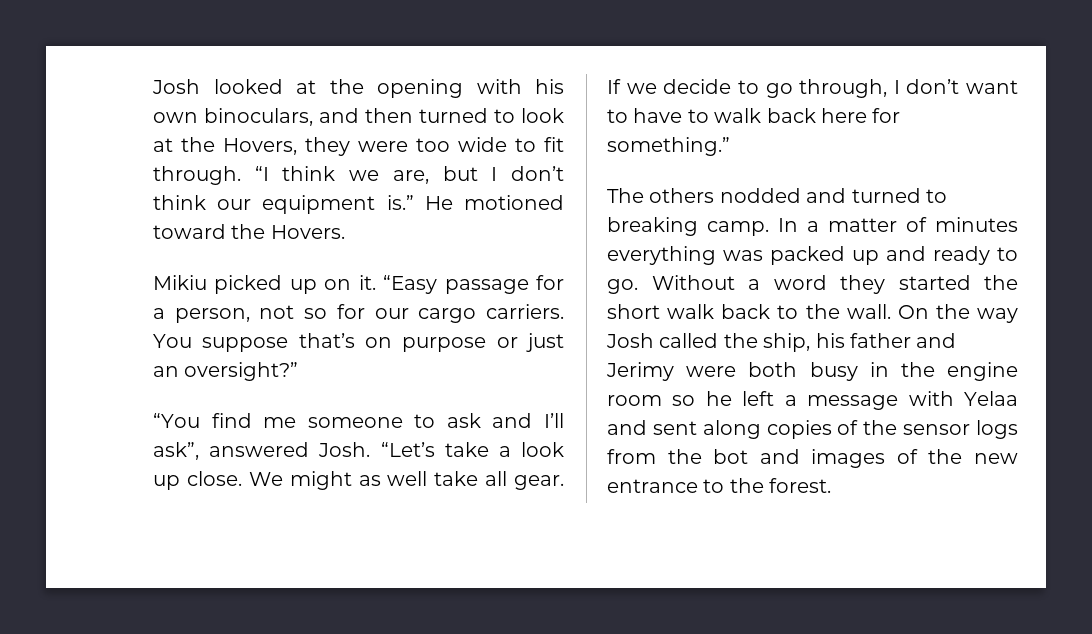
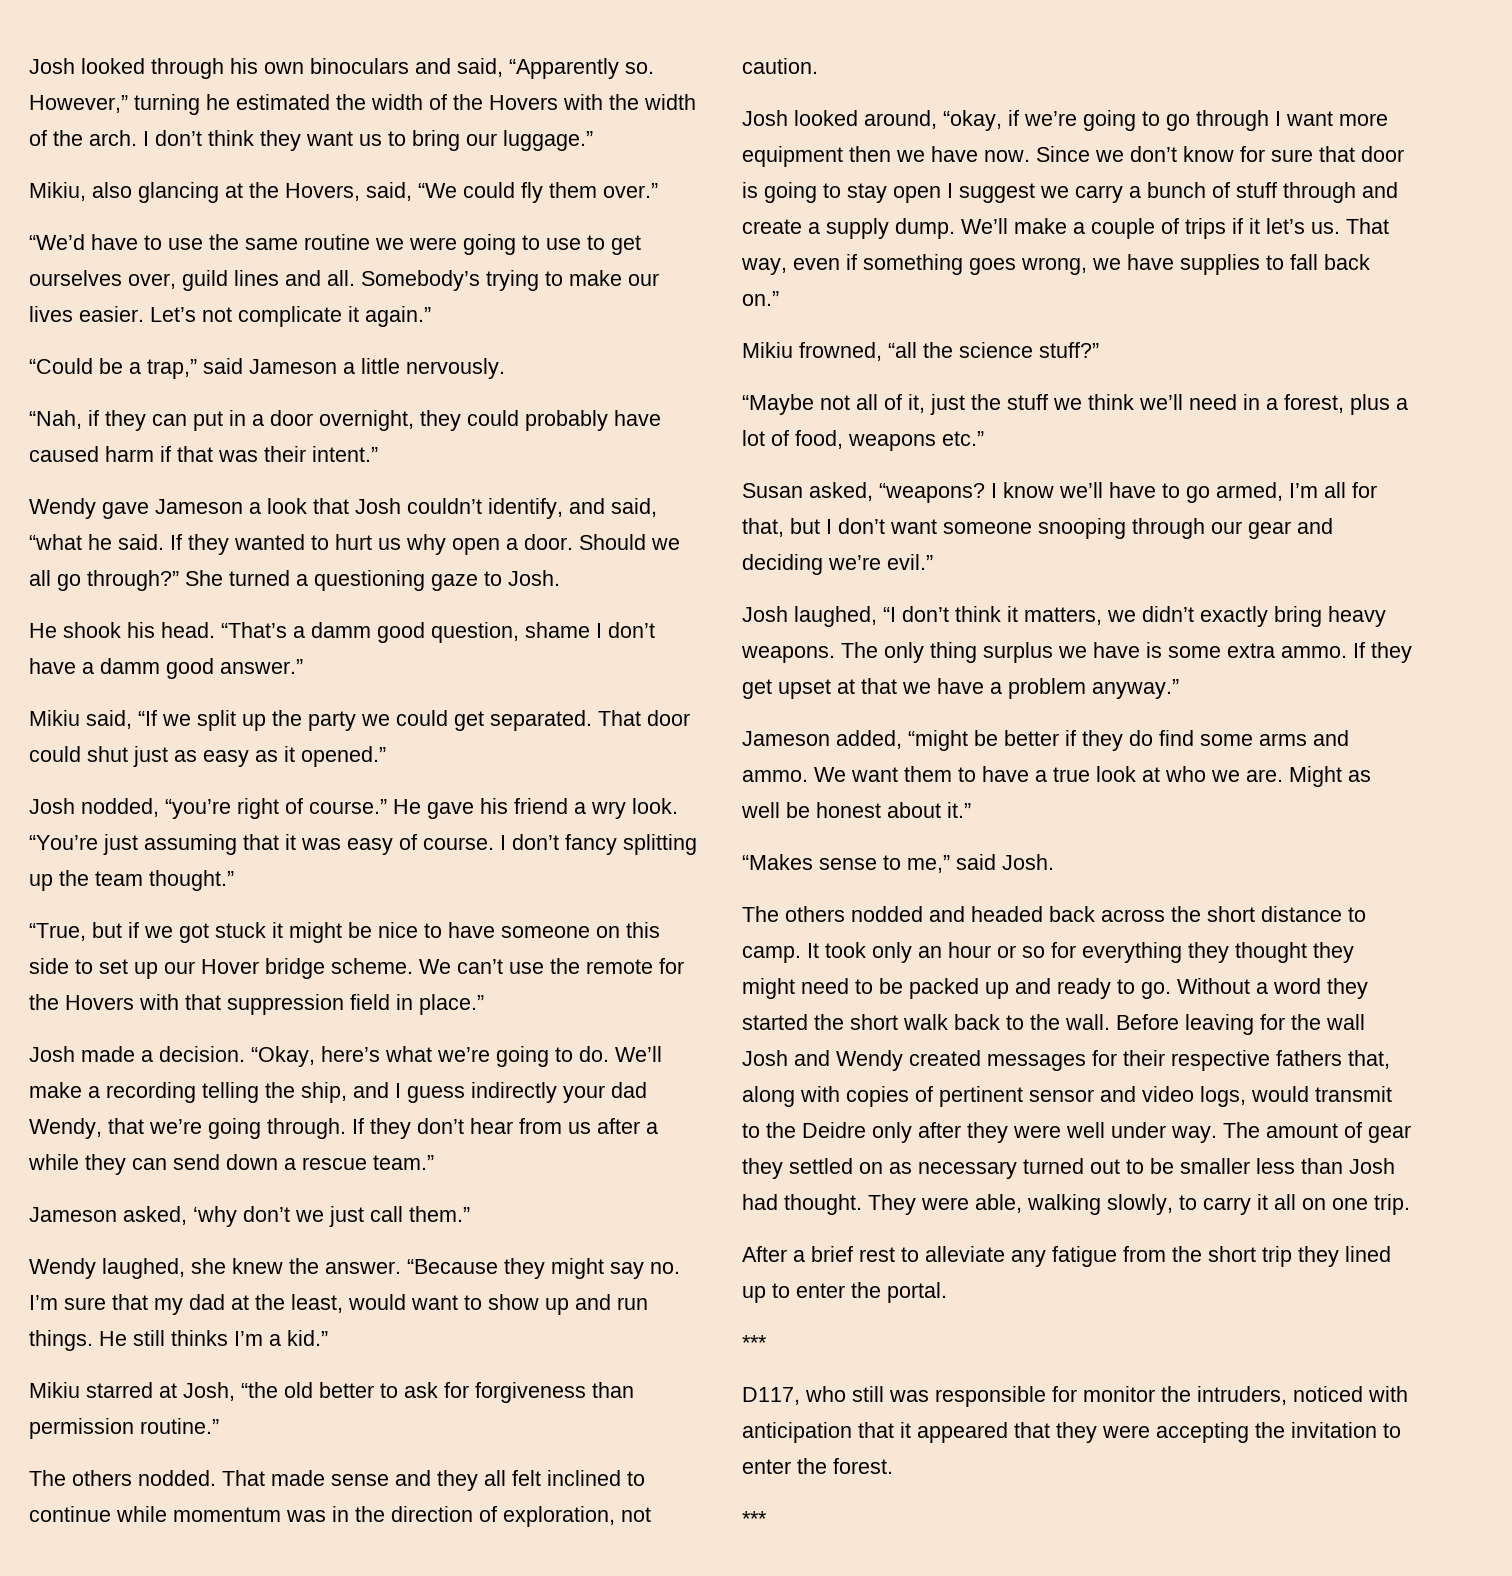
[152,79,564,98] [153,108,564,126] [153,137,564,156] [153,166,564,185] [153,195,564,214] [153,224,345,239] [153,275,564,294] [153,304,564,323] [153,333,564,352] [153,362,299,381] [153,413,564,428] [153,442,565,460] [153,471,564,490] [607,79,1018,98] [607,108,901,123] [607,137,730,156] [607,188,947,203] [607,217,1018,236] [607,246,763,265] Josh looked at the opening with his own binoculars, and then turned to look at the Hovers, they were too wide to fit through. “I think we are, but I don’t think our equipment is.” He motioned toward the Hovers. // Mikiu picked up on it. “Easy passage for a person, not so for our cargo carriers. You suppose that’s on purpose or just an oversight?” // “You find me someone to ask and I’ll ask”, answered Josh. “Let’s take a look up close. We might as well take all gear. If we decide to go through, I don’t want to have to walk back here for something.” // The others nodded and turned to breaking camp. In a matter of minutes everything was -> [29,58,654,79] [29,94,696,115] [29,130,593,151] [29,182,658,203] [29,234,641,255] [29,270,659,291] [29,306,431,327] [29,358,505,379] [29,410,661,431] [29,446,378,462] [29,498,657,519] [29,534,680,555] [29,570,560,591] [29,622,655,643] [29,658,303,679] [29,710,690,731] [29,746,386,767] [29,798,678,819] [29,834,697,855] [29,870,234,891] [29,922,660,943] [29,958,684,979] [29,994,484,1015] [29,1046,662,1067] [29,1082,647,1103] [29,1118,658,1139] [28,1154,434,1175] [29,1206,470,1227] [29,1258,680,1279] [29,1294,648,1315] [29,1330,328,1351] [29,1382,634,1403] [29,1418,219,1439] [29,1470,645,1491] [29,1506,651,1527] [742,58,818,74] [742,110,1388,131] [742,146,1404,167] [742,182,1398,203] [742,218,1389,239] [741,254,1370,275] [742,291,779,306] [742,342,1099,361] [742,394,1408,415] [742,430,984,451] [742,482,1377,503] [742,518,1333,539] [742,554,933,575] [742,606,1386,627] [741,642,1412,663] [742,678,1179,699] [742,730,1349,751] [742,766,1371,787] [741,802,971,818] [742,854,1054,873] [742,906,1366,922] [742,942,1354,963] [742,978,903,999] Josh looked through his own binoculars and said, “Apparently so. However,” turning he estimated the width of the Hovers with the width of the arch. I don’t think they want us to bring our luggage.” // Mikiu, also glancing at the Hovers, said, “We could fly them over.” // “We’d have to use the same routine we were going to use to get ourselves over, guild lines and all. Somebody’s trying to make our lives easier. Let’s not complicate it again.” // “Could be a trap,” said Jameson a little nervously. // “Nah, if they can put in a door overnight, they could probably have caused harm if that was their intent.” // Wendy gave Jameson a look that Josh couldn’t identify, and said, “what he said. If they wanted to hurt us why open a door. Should we all go through?” She turned a questioning gaze to Josh. // He shook his head. “That’s a damm good question, shame I don’t have a damm good answer.” // Mikiu said, “If we split up the party we could get separated. That door could shut just as easy as it opened.” // Josh nodded, “you’re right of course.” He gave his friend a wry look. “You’re just assuming that it was easy of course. I don’t fancy splitting up the team thought.” // “True, but if we got stuck it might be nice to have someone on this side to set up our Hover bridge scheme. We can’t use the remote for the Hovers with that suppression field in place.” // Josh made a decision. “Okay, here’s what we’re going to do. We’ll make a recording telling the ship, and I guess indirectly your dad Wendy, that we’re going through. If they don’t hear from us after a while they can send down a rescue team.” // Jameson asked, ‘why don’t we just call them.” // Wendy laughed, she knew the answer. “Because they might say no. I’m sure that my dad at the least, would want to show up and run things. He still thinks I’m a kid.” // Mikiu starred at Josh, “the old better to ask for forgiveness than permission routine.” // The others nodded. That made sense and they all felt inclined to continue while momentum was in the direction of exploration, not caution. // Josh looked around, “okay, if we’re going to go through I want more equipment then we have now. Since we don’t know for sure that door is going to stay open I suggest we carry a bunch of stuff through and create a supply dump. We’ll make a couple of trips if it let’s us. That way, even if something goes wrong, we have supplies to fall back on.” // Mikiu frowned, “all the science stuff?” // “Maybe not all of it, just the stuff we think we’ll need in a forest, plus a lot of food, weapons etc.” // Susan asked, “weapons? I know we’ll have to go armed, I’m all for that, but I don’t want someone snooping through our gear and deciding we’re evil.” // Josh laughed, “I don’t think it matters, we didn’t exactly bring heavy weapons. The only thing surplus we have is some extra ammo. If they get upset at that we have a problem anyway.” // Jameson added, “might be better if they do find some arms and ammo. We want them to have a true look at who we are. Might as well be honest about it.” // “Makes sense to me,” said Josh. // The others nodded and headed back across the short distance to camp. It took only an hour or so for everything they thought they might need to be
[897,304,1018,323] [606,333,957,352] [606,362,1019,381] [607,391,1018,410] [607,420,1018,439] [607,449,1018,468] [607,479,725,493] On the way Josh called the ship, his father and Jerimy were both busy in the engine room so he left a message with Yelaa and sent along copies of the sensor logs from the bot and images of the new entrance to -> [1116,1014,1365,1035] [742,1050,1390,1071] [742,1086,1392,1107] [742,1122,1411,1143] [742,1158,1395,1179] [742,1194,1410,1215] [742,1246,1391,1267] [742,1282,947,1303] [742,1335,767,1350] [742,1386,1408,1407] [742,1422,1401,1443] [742,1459,791,1474] Before leaving for the wall Josh and Wendy created messages for their respective fathers that, along with copies of pertinent sensor and video logs, would transmit to the Deidre only after they were well under way. The amount of gear they settled on as necessary turned out to be smaller less than Josh had thought. They were able, walking slowly, to carry it all on one trip. // After a brief rest to alleviate any fatigue from the short trip they lined up to enter the portal. // *** // D117, who still was responsible for monitor the intruders, noticed with anticipation that it appeared that they were accepting the invitation to enter
(832, 485) none -> [742,1511,767,1526] // ***

